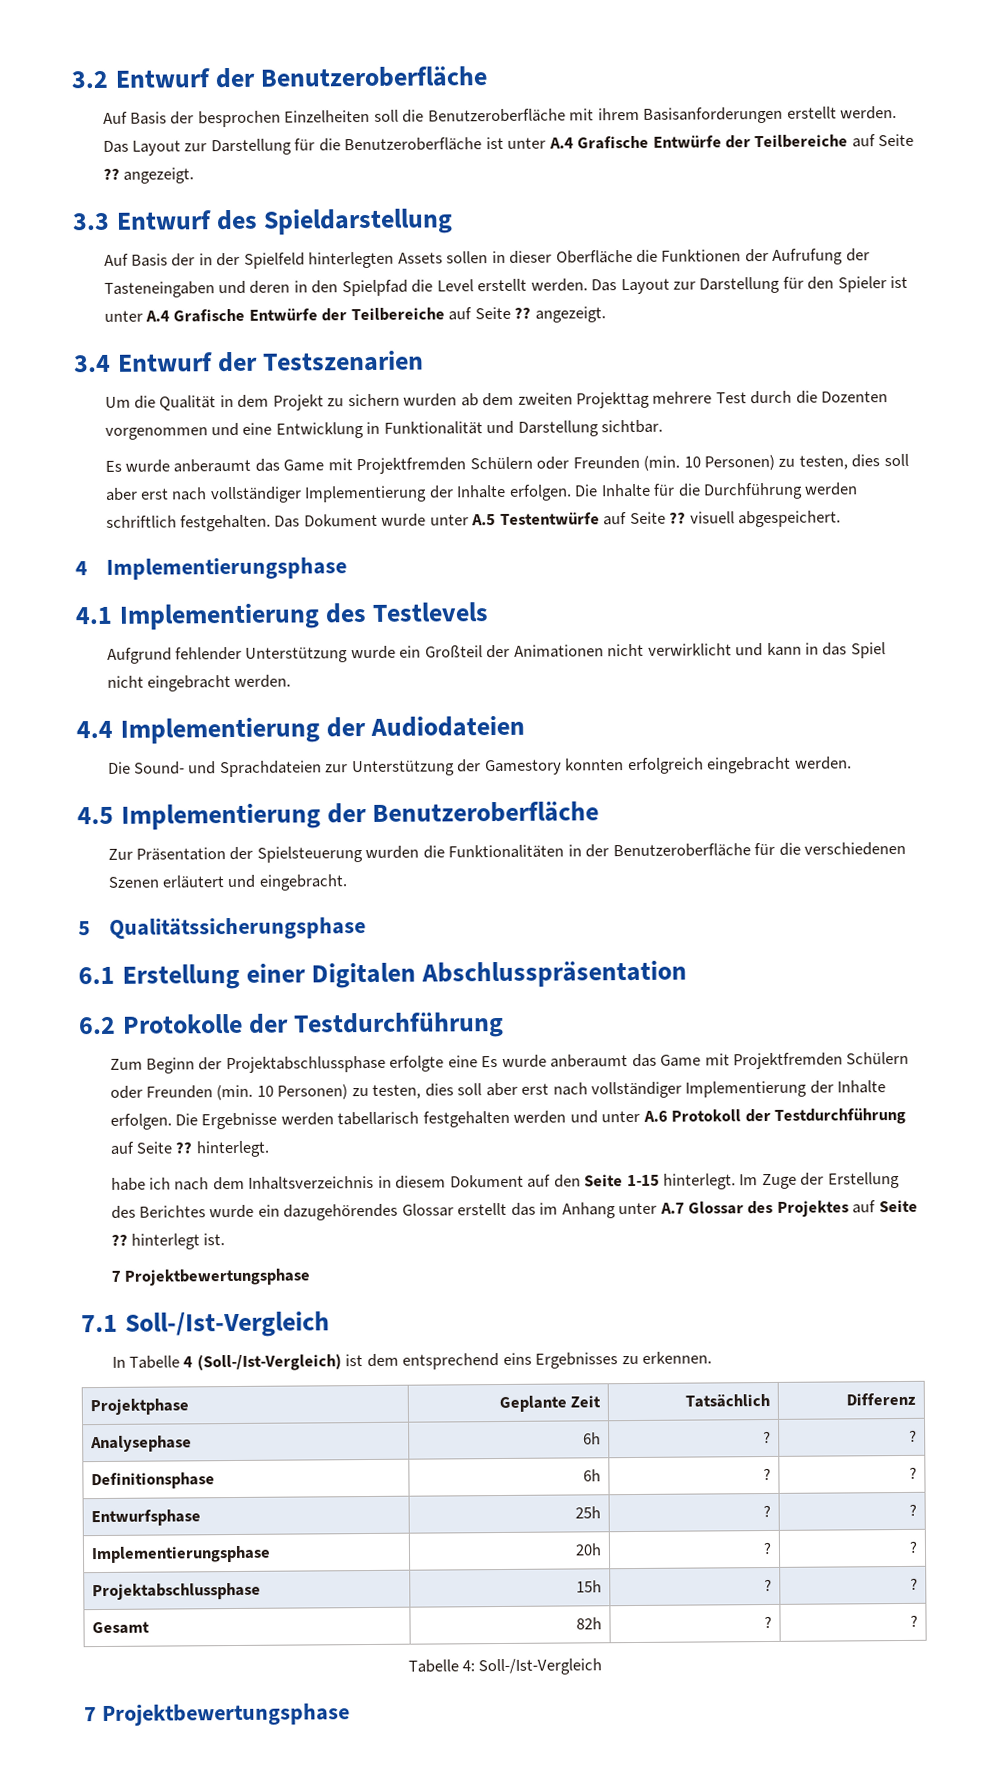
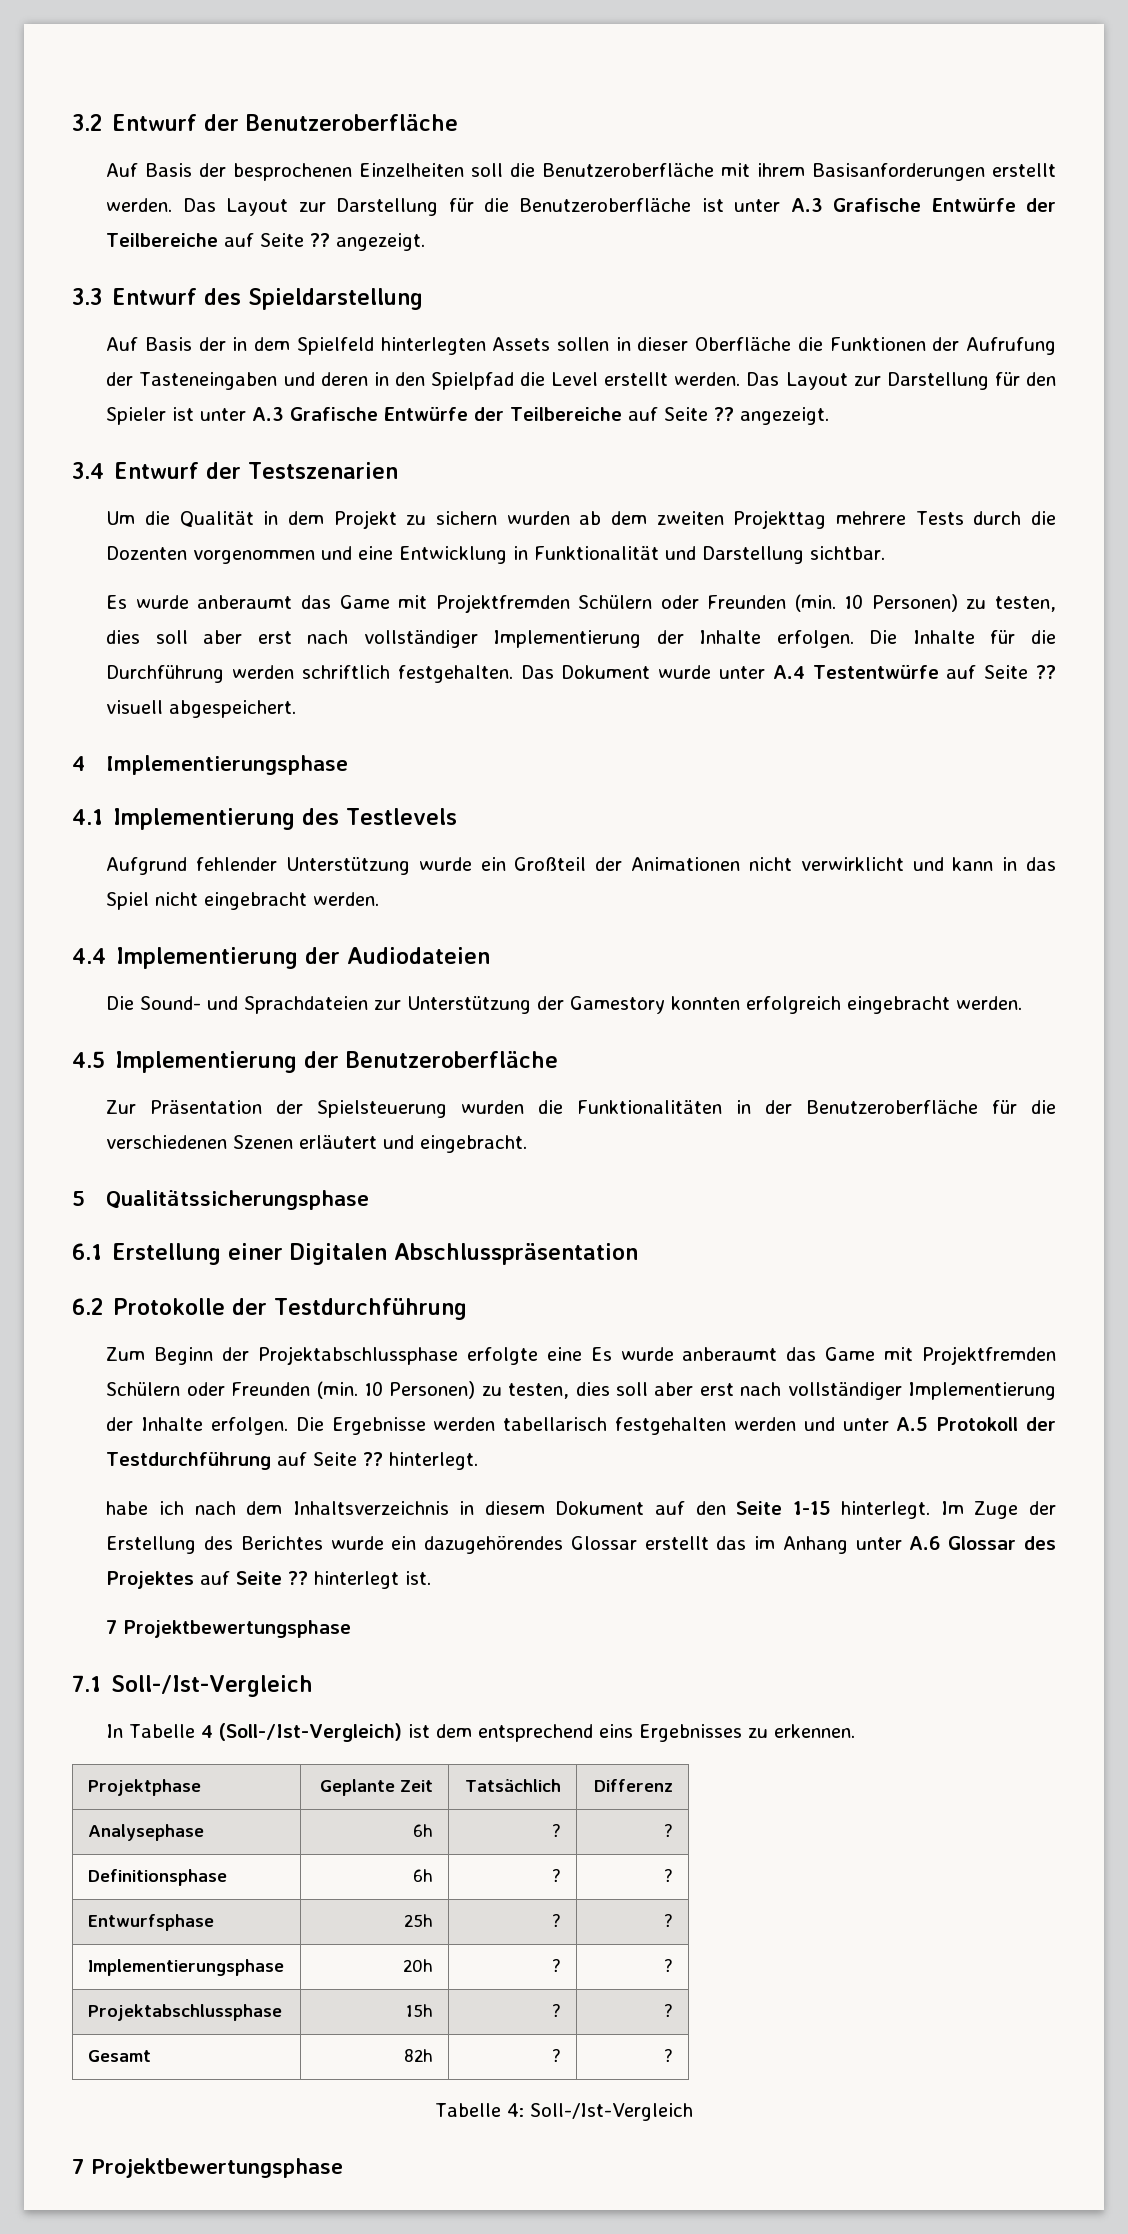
[197,110,281,128] besprochen -> [233,163,353,181] besprochenen
[548,137,574,149] A.4 -> [790,198,823,212] A.3
[216,252,241,267] der -> [254,337,291,351] dem
[144,310,170,322] A.4 -> [252,407,285,421] A.3
[715,392,747,404] Test -> [915,511,964,525] Tests
[471,514,497,526] A.5 -> [772,665,805,679] A.4
[642,1110,668,1122] A.6 -> [896,1417,929,1431] A.5
[659,1202,685,1214] A.7 -> [909,1536,941,1550] A.6

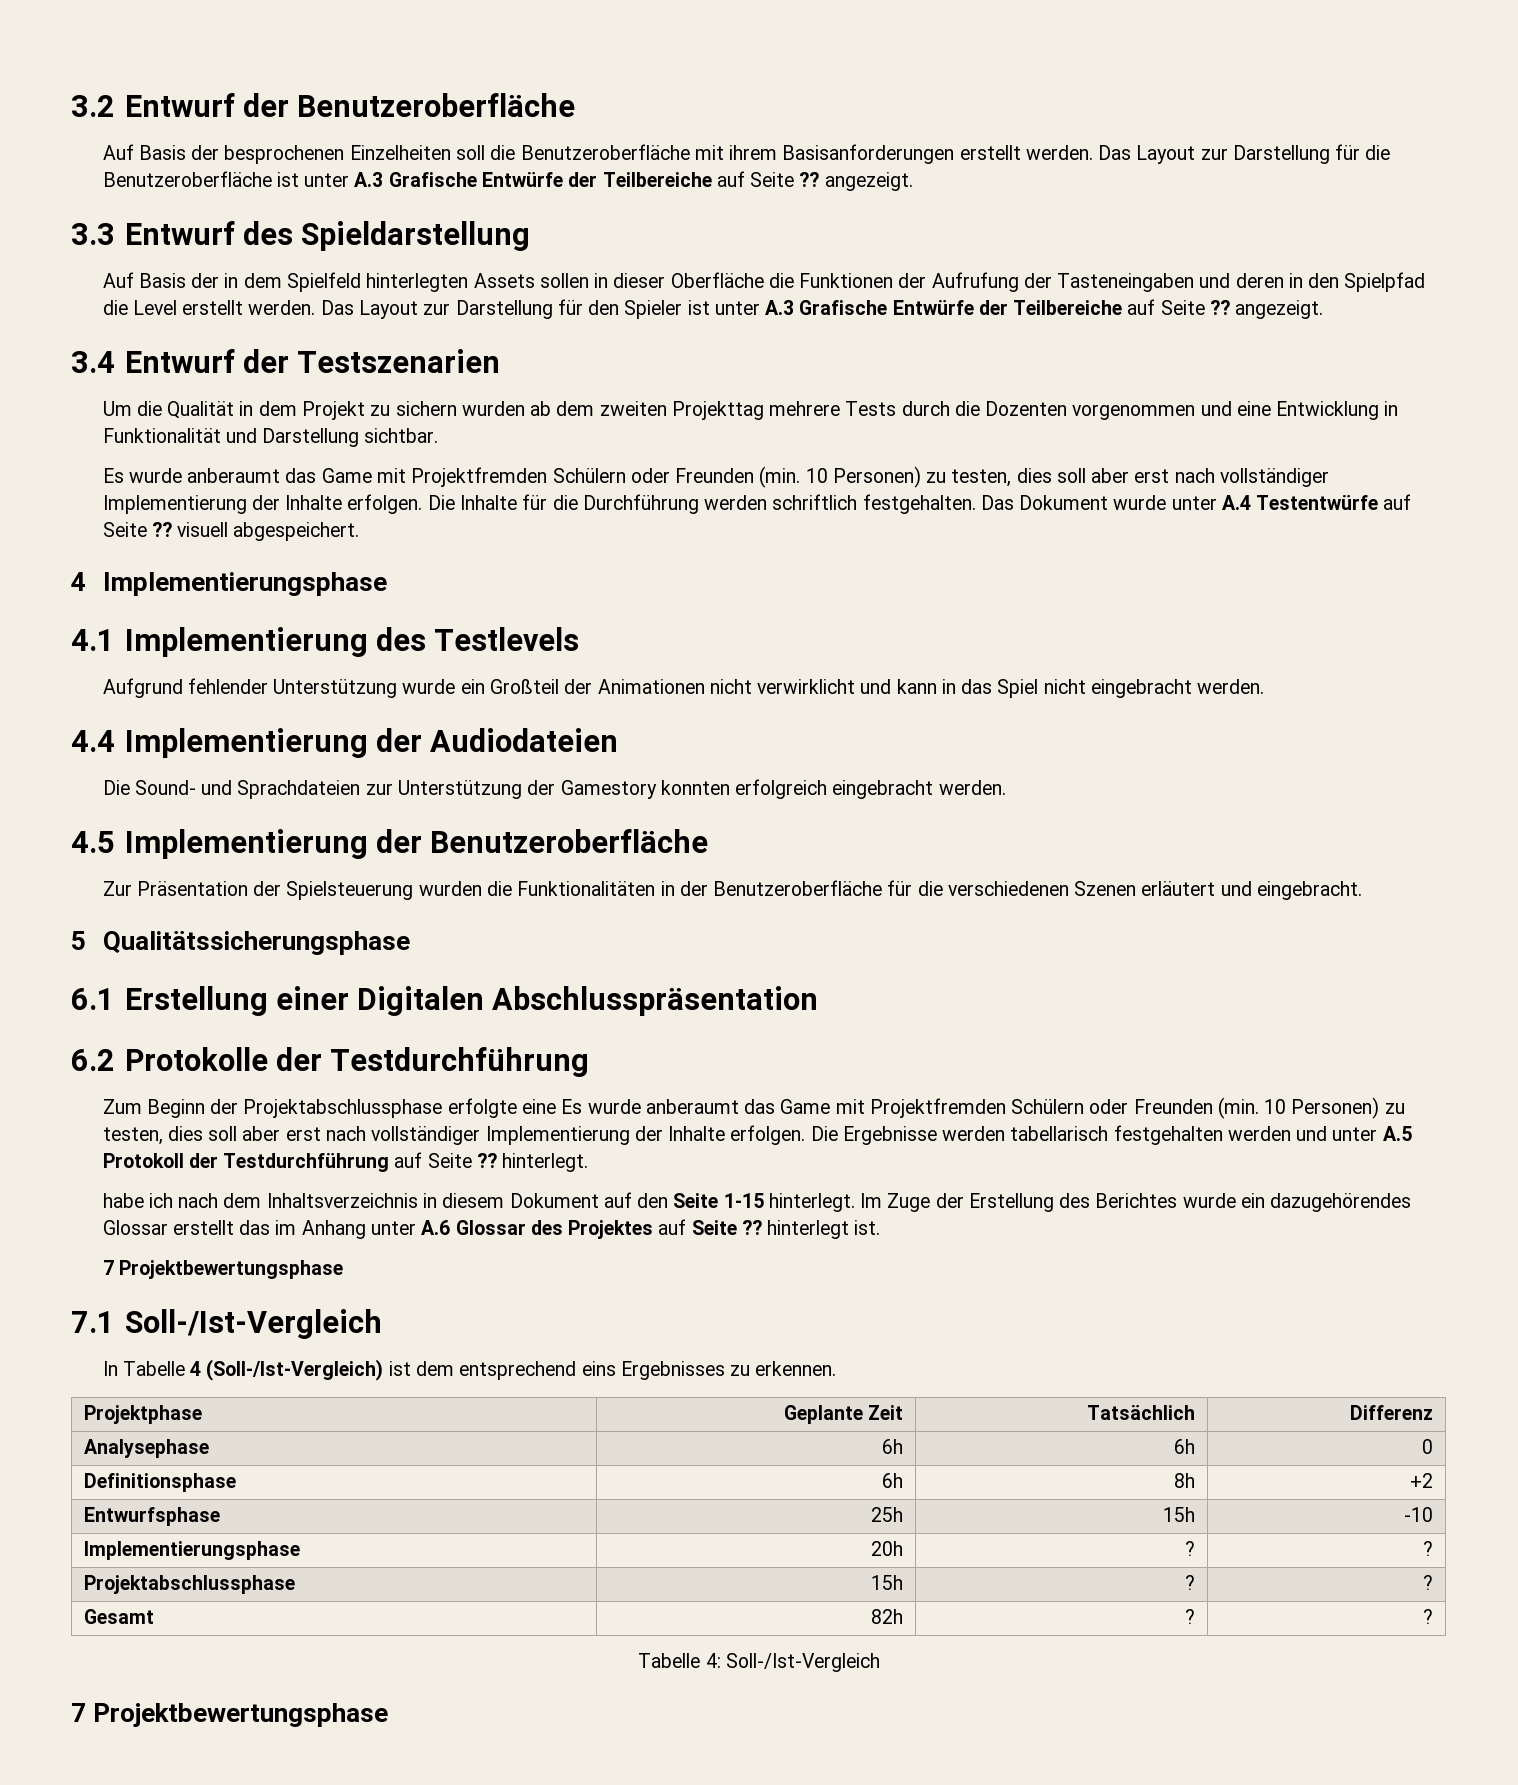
[552,1824,562,1837] [664,1824,674,1837] ? | ? -> [1173,1439,1195,1454] [1421,1439,1433,1454] 6h | 0
[552,1869,562,1882] [664,1869,674,1882] ? | ? -> [1173,1473,1195,1488] [1409,1473,1433,1488] 8h | +2
[552,1914,562,1927] [664,1914,674,1927] ? | ? -> [1162,1507,1195,1522] [1403,1507,1433,1522] 15h | -10

